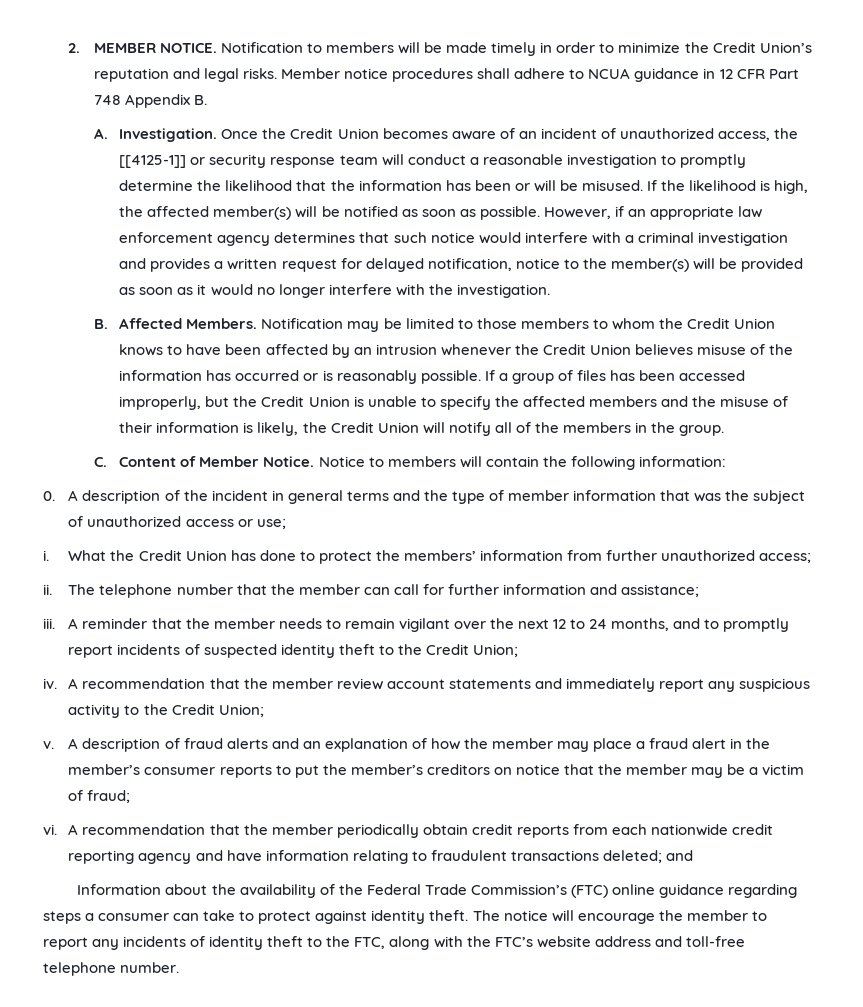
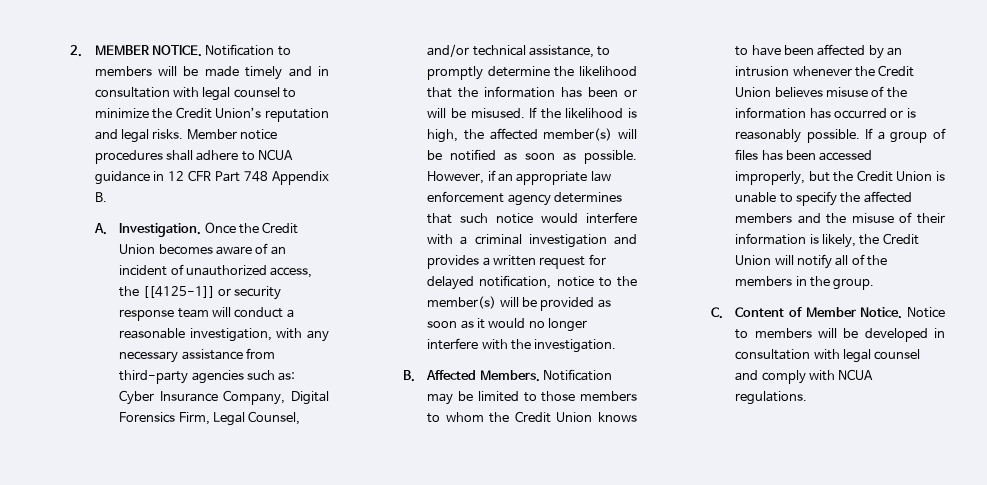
[540,42,596,53] in order -> [288,66,329,77] [94,87,280,101] and in consultation with legal counsel
[566,154,657,168] investigation -> [189,328,329,342] [119,348,276,363] [119,370,296,384] [119,390,329,405] [119,411,301,426] [427,44,595,58] investigation, with any necessary assistance from third-party agencies such as: Cyber Insurance Company, Digital Forensics Firm, Legal Counsel, and/or technical assistance,
[485,456,726,470] [43,490,806,504] [68,516,286,529] [43,550,812,564] [43,584,700,598] [43,618,790,632] [68,644,518,658] [43,678,811,692] [68,704,264,718] [43,738,771,752] [68,764,805,778] [68,790,131,803] [43,824,774,838] [68,850,693,864] [77,884,797,898] [43,910,767,924] [43,936,745,950] [43,962,180,976] contain the following information: // 0. A description of the incident in general terms and the type of member information that was the subject of unauthorized access or use; // i. What the Credit Union has done to protect the members’ information from further unauthorized access; // ii. The telephone number that the member can call for further information and assistance; // iii. A reminder that the member needs to remain vigilant over the next 12 to 24 months, and to promptly report incidents of suspected identity theft to the Credit Union; // iv. A recommendation that the member review account statements and immediately report any suspicious activity to the Credit Union; // v. A description of fraud alerts and an explanation of how the member may place a fraud alert in the member’s consumer reports to put the member’s creditors on notice that the member may be a victim of fraud; // vi. A recommendation that the member periodically obtain credit reports from each nationwide credit reporting agency and have information relating to fraudulent transactions deleted; and // Information about the availability of the Federal Trade Commission’s (FTC) online guidance regarding steps a consumer can take to protect against identity theft. The notice will encourage the member to report any incidents of identity theft to the FTC, along with the FTC’s website address and toll-free telephone number. -> [843,328,945,342] [735,349,921,363] [735,369,874,384] [735,391,808,405] be developed in consultation with legal counsel and comply with NCUA regulations.

